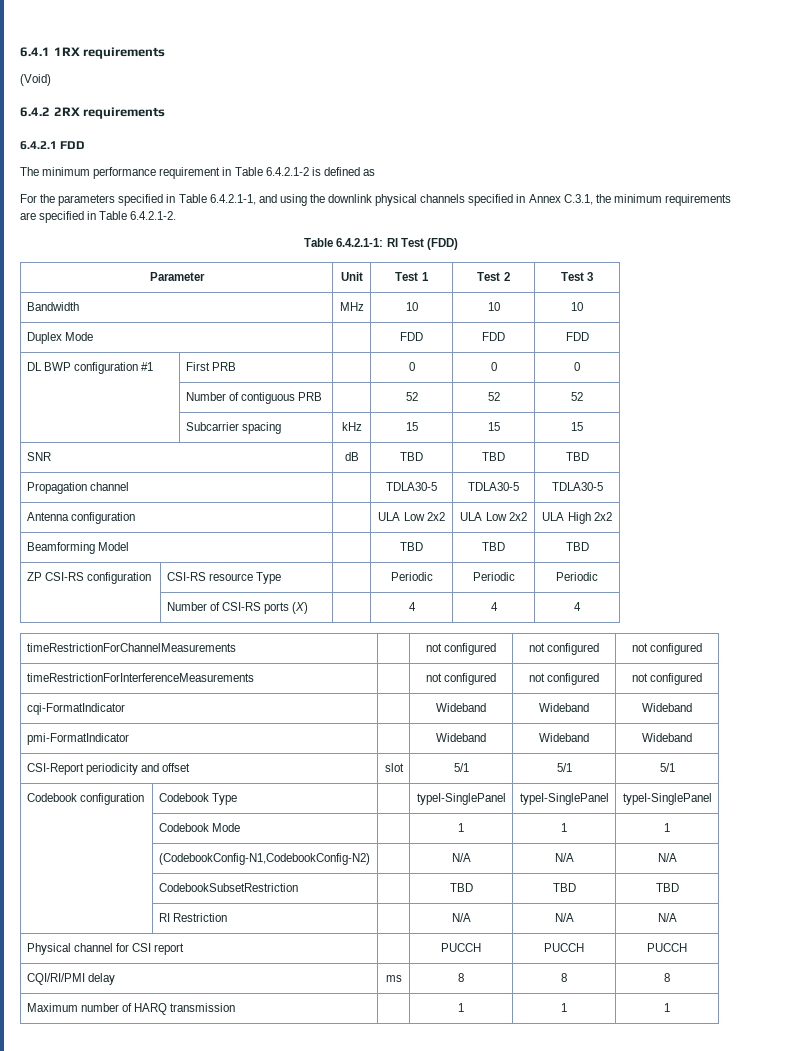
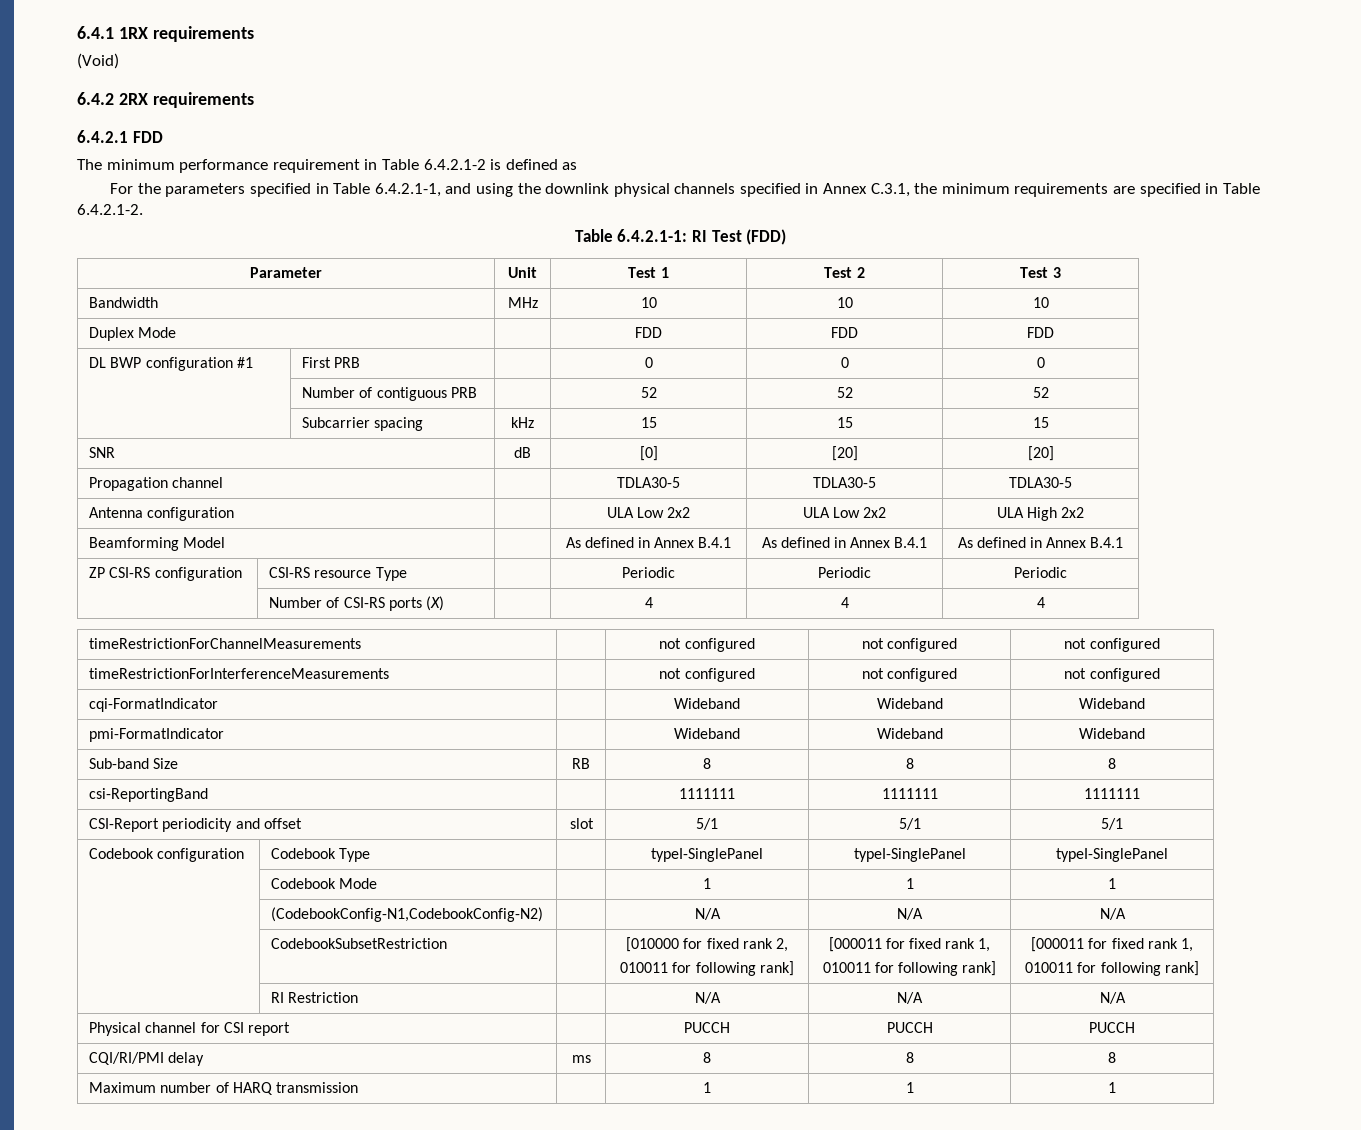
[400,452,423,461] [482,452,505,461] [565,452,589,461] TBD | TBD | TBD -> [639,446,658,461] [831,446,858,461] [1027,446,1054,461] [0] | [20] | [20]
[400,542,423,551] [482,542,505,551] [565,542,589,551] TBD | TBD | TBD -> [565,537,732,548] [761,537,928,548] [957,537,1124,548] As defined in Annex B.4.1 | As defined in Annex B.4.1 | As defined in Annex B.4.1
(692, 737) none -> [89,758,179,769] [572,758,590,769] [703,758,711,769] [905,758,914,769] [1108,758,1116,769] [89,788,209,802] [679,788,735,799] [881,788,938,799] [1084,788,1140,799] // Sub-band Size | RB | 8 | 8 | 8 // csi-ReportingBand | | 1111111 | 1111111 | 1111111
[449,883,473,892] [552,883,576,892] [655,883,679,892] TBD | TBD | TBD -> [626,937,788,952] [620,961,794,976] [828,937,991,952] [822,961,997,976] [1031,937,1193,952] [1025,961,1199,976] [010000 for fixed rank 2, // 010011 for following rank] | [000011 for fixed rank 1, // 010011 for following rank] | [000011 for fixed rank 1, // 010011 for following rank]

